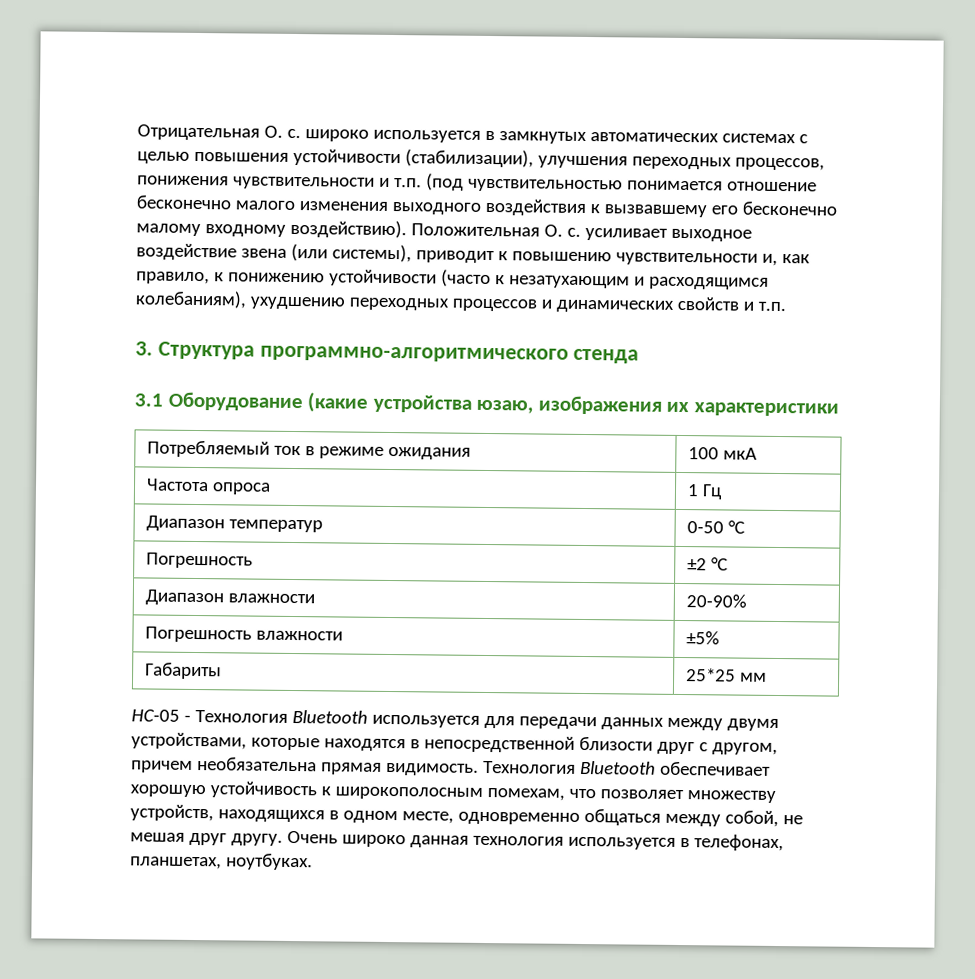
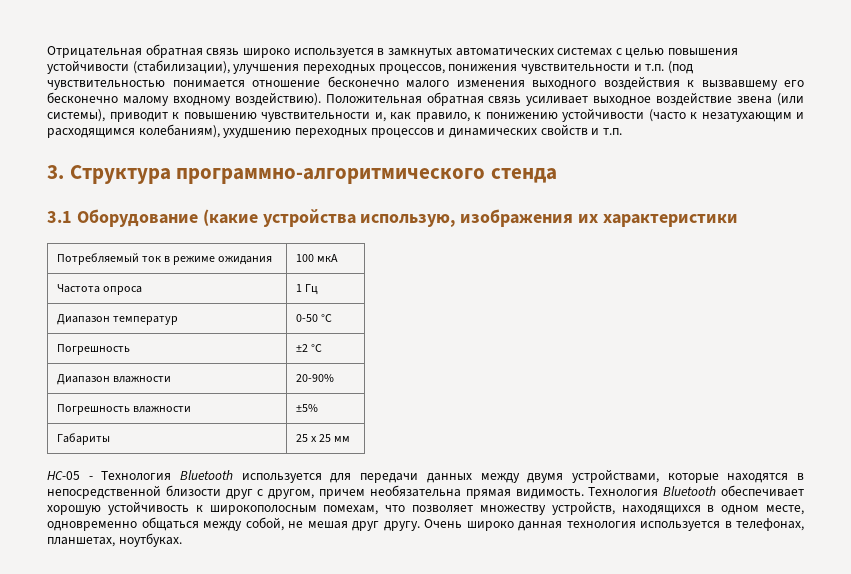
[263,125,301,139] О. с. -> [145,44,240,58] обратная связь
[543,224,581,237] О. с. -> [426,92,522,106] обратная связь
[476,399,534,414] юзаю, -> [360,214,456,227] использую,
[685,668,736,682] 25*25 -> [295,434,331,442] 25 х 25

